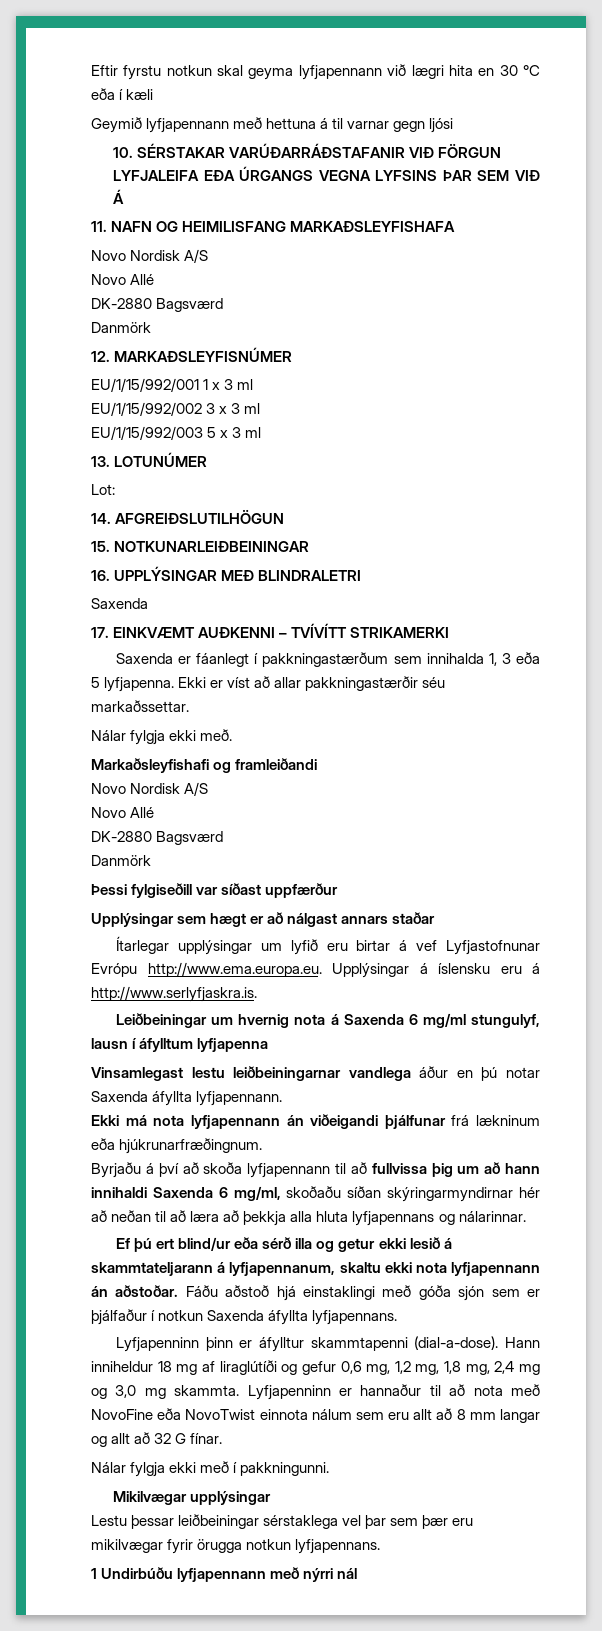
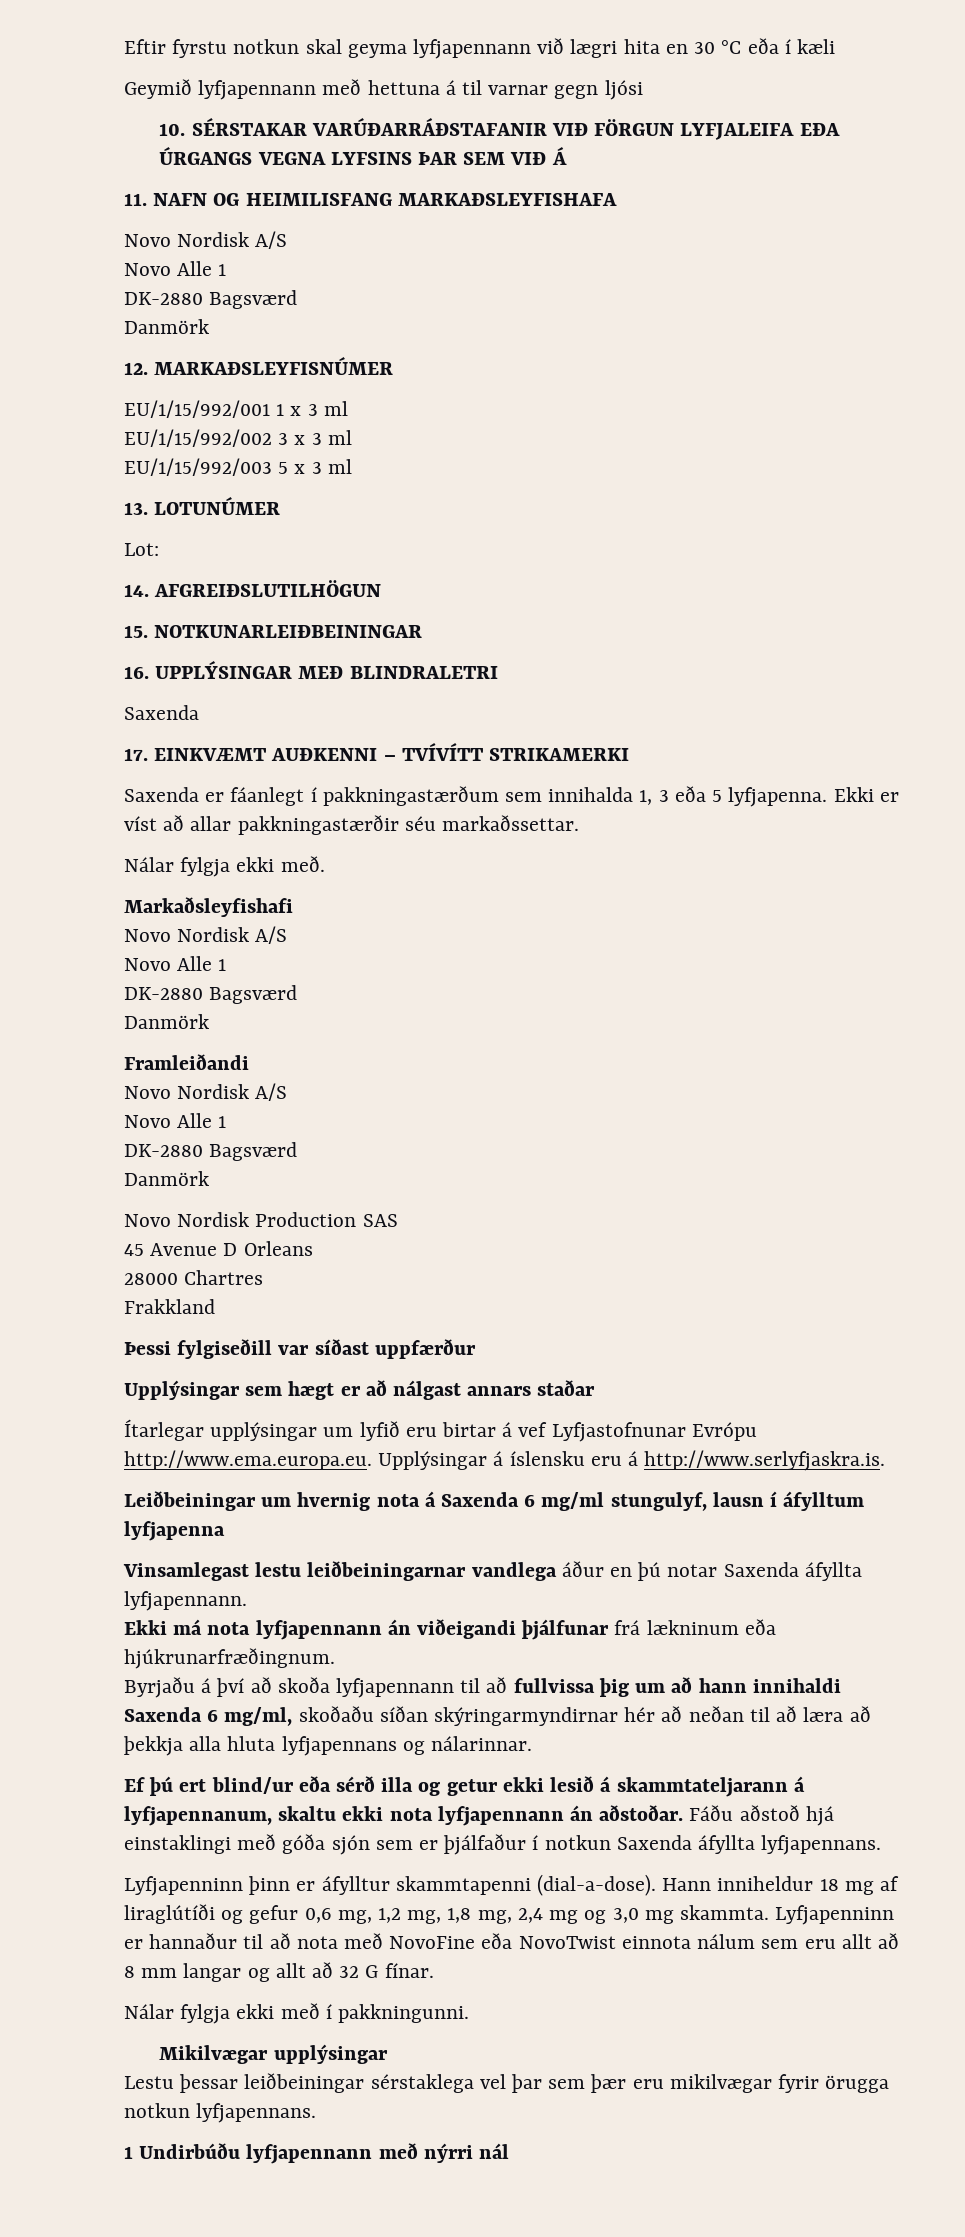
[130,274,155,285] Allé -> [177,261,227,276] Alle 1
[213,758,318,773] [91,782,209,796] [91,807,155,818] [91,831,224,845] [91,855,151,866] og framleiðandi // Novo Nordisk A/S // Novo Allé // DK-2880 Bagsværd // Danmörk -> [124,926,288,944] [124,956,227,971] [124,985,298,1004] [124,1014,209,1029] [124,1054,249,1070] [124,1083,288,1101] [124,1113,227,1128] [124,1142,298,1161] [124,1171,209,1186] [124,1212,398,1227] [124,1241,313,1256] [124,1270,264,1285] [124,1299,215,1314] // Novo Nordisk A/S // Novo Alle 1 // DK-2880 Bagsværd // Danmörk // Framleiðandi // Novo Nordisk A/S // Novo Alle 1 // DK-2880 Bagsværd // Danmörk // Novo Nordisk Production SAS // 45 Avenue D Orleans // 28000 Chartres // Frakkland

